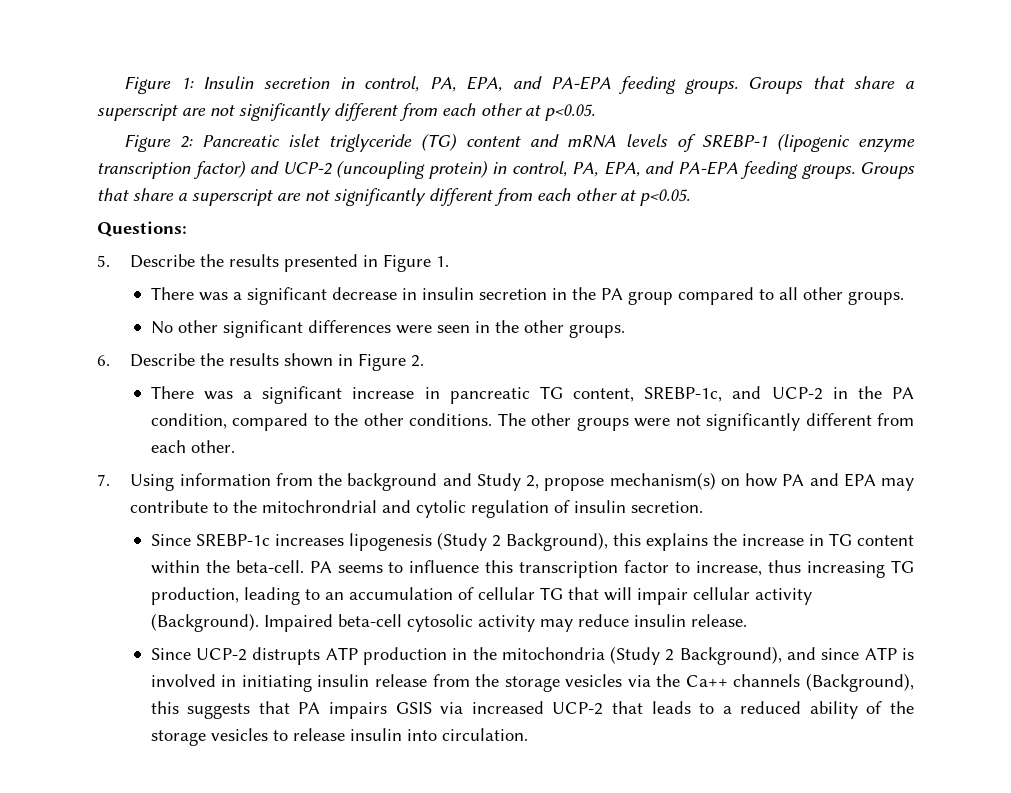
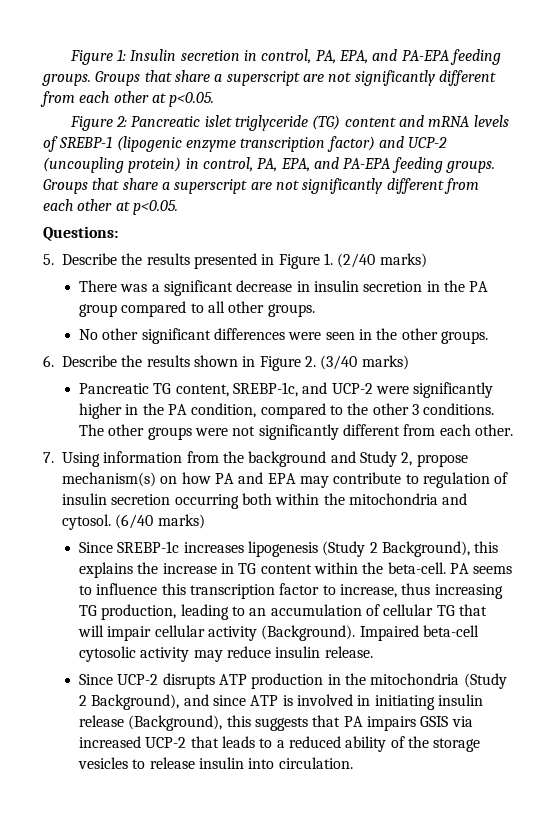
(450, 261) none -> [337,253,427,268] (2/40 marks)
[150,386,530,404] // There was a significant increase in pancreatic -> [320,355,409,370] [79,383,150,394] (3/40 marks) // Pancreatic
(823, 393) none -> [376,382,494,398] [79,403,123,419] were significantly higher
(404, 419) none -> [411,404,419,415] 3
[233,500,704,518] the mitochrondrial and cytolic regulation of insulin secretion. -> [422,472,509,488] [62,493,468,509] [62,514,205,530] regulation of insulin secretion occurring both within the mitochondria and cytosol. (6/40 marks)
[252,647,321,665] distrupts -> [162,673,215,689] disrupts
[432,674,801,692] from the storage vesicles via the Ca++ channels -> (125, 721) none

